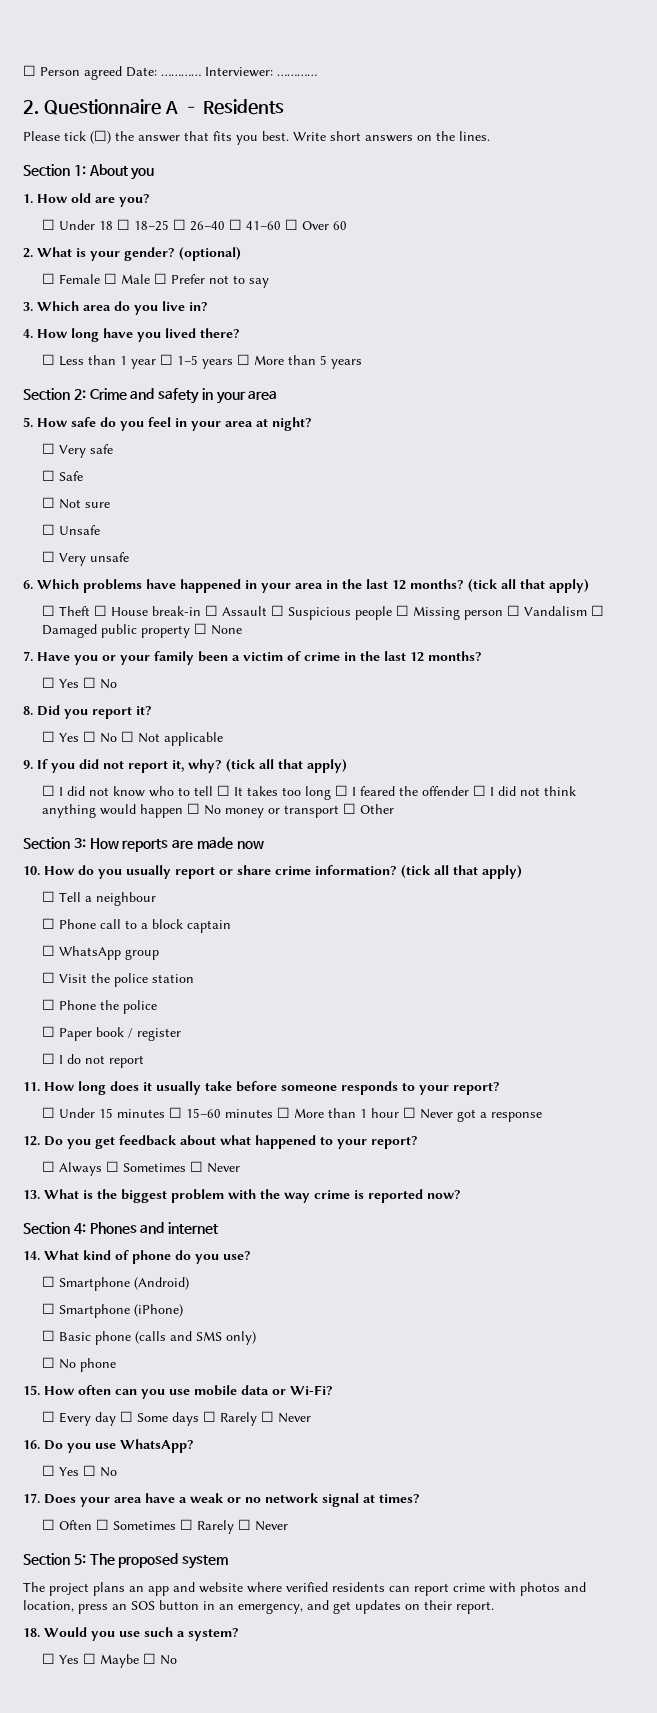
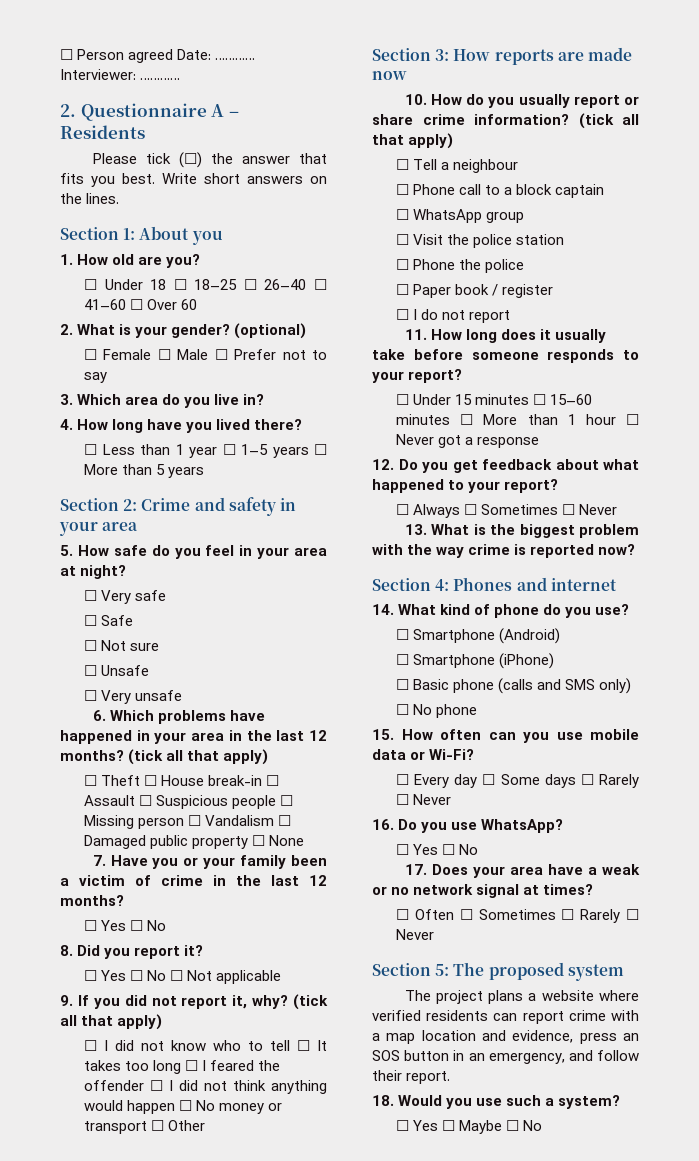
[129,1582,195,1596] an app and -> [528,993,537,1001] a
[520,1582,586,1596] [23,1600,74,1612] photos and location, -> [372,1030,574,1044] a map location and evidence,
[333,1600,420,1614] get updates on -> [597,1050,639,1061] follow

